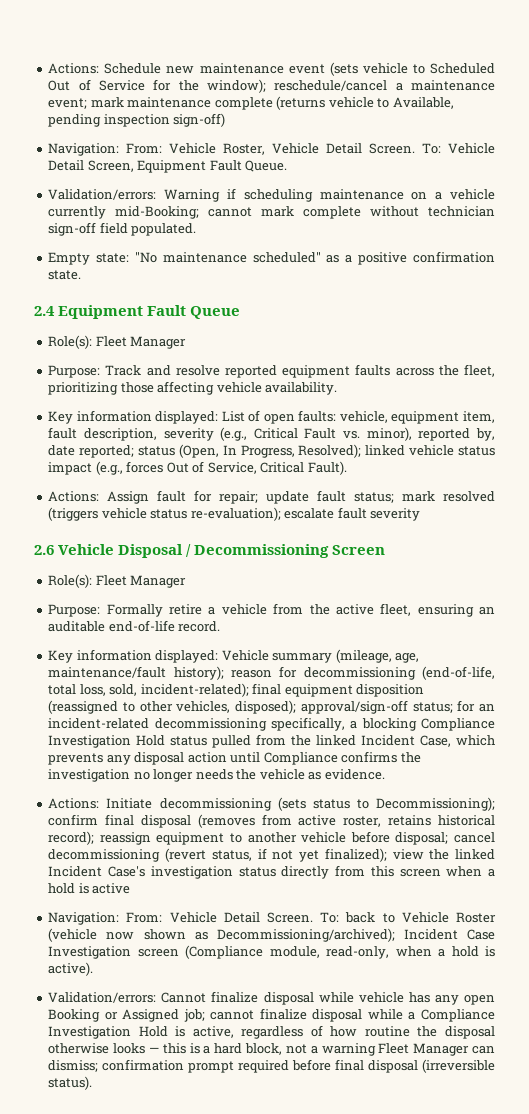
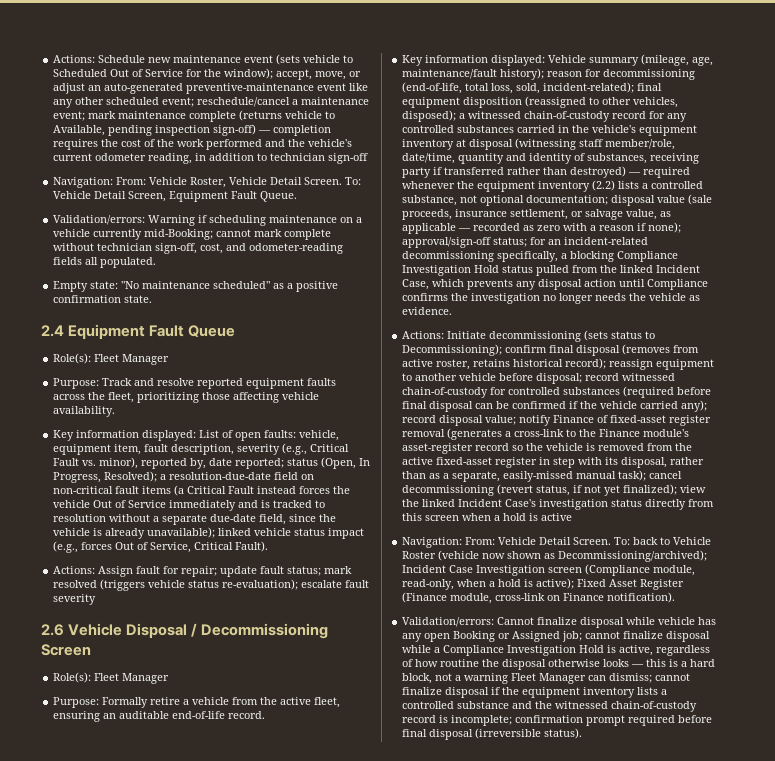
(266, 86) none -> [276,69,362,80] [53,83,369,94] [53,97,195,108] accept, move, or adjust an auto-generated preventive-maintenance event like any other scheduled event;
(226, 120) none -> [258,125,332,136] [53,139,353,150] [53,153,369,164] — completion requires the cost of the work performed and the vehicle's current odometer reading, in addition to technician sign-off
[48,222,128,236] sign-off field -> [155,243,344,254] [53,257,99,265] sign-off, cost, and odometer-reading fields all
(362, 451) none -> [160,472,315,480] [53,485,351,496] [53,500,326,511] [53,514,337,525] [53,527,216,539] a resolution-due-date field on non-critical fault items (a Critical Fault instead forces the vehicle Out of Service immediately and is tracked to resolution without a separate due-date field, since the vehicle is already unavailable);
(297, 707) none -> [459,111,688,122] [402,125,698,136] [402,138,676,150] [402,153,700,164] [402,166,691,178] [402,180,704,192] [402,194,713,206] [402,209,672,220] [402,222,682,234] a witnessed chain-of-custody record for any controlled substances carried in the vehicle's equipment inventory at disposal (witnessing staff member/role, date/time, quantity and identity of substances, receiving party if transferred rather than destroyed) — required whenever the equipment inventory (2.2) lists a controlled substance, not optional documentation; disposal value (sale proceeds, insurance settlement, or salvage value, as applicable — recorded as zero with a reason if none);
(449, 838) none -> [585,373,676,381] [402,386,712,398] [402,400,708,412] [402,415,712,426] [402,428,690,440] [402,443,693,454] [402,457,705,468] [402,470,647,482] record witnessed chain-of-custody for controlled substances (required before final disposal can be confirmed if the vehicle carried any); record disposal value; notify Finance of fixed-asset register removal (generates a cross-link to the Finance module's asset-register record so the vehicle is removed from the active fixed-asset register in step with its disposal, rather than as a separate, easily-missed manual task);
[48,962,94,976] active). -> [536,578,685,590] [402,592,676,604] active); Fixed Asset Register (Finance module, cross-link on Finance notification).
(99, 1066) none -> [655,673,691,681] [402,687,668,698] [402,701,698,712] [402,715,513,726] cannot finalize disposal if the equipment inventory lists a controlled substance and the witnessed chain-of-custody record is incomplete;

